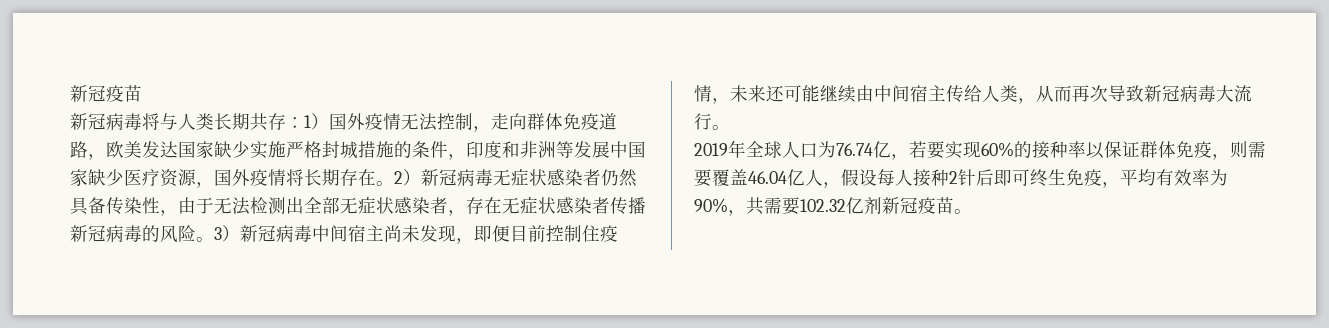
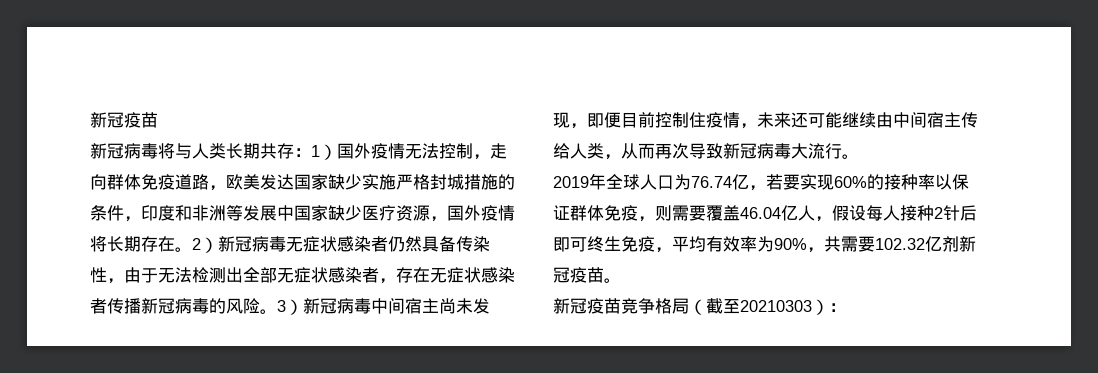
(972, 211) none -> [553,298,846,315] // 新冠疫苗竞争格局（截至20210303）：

